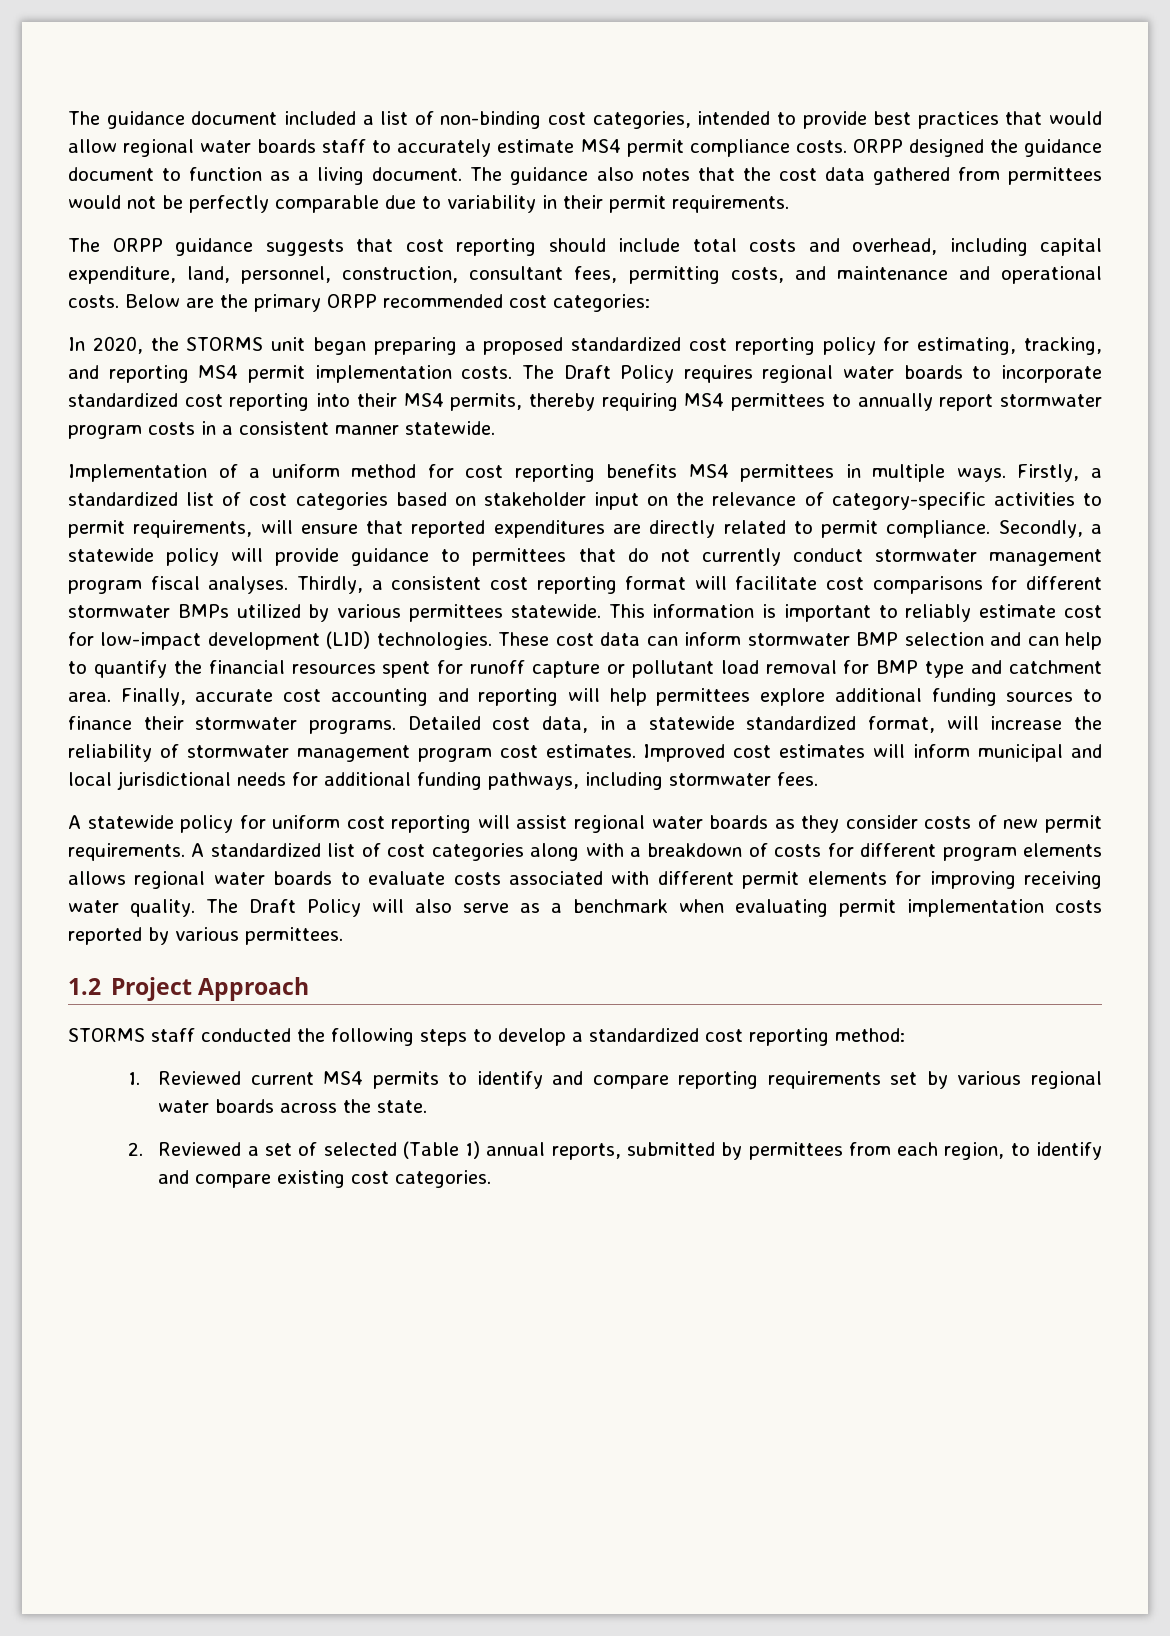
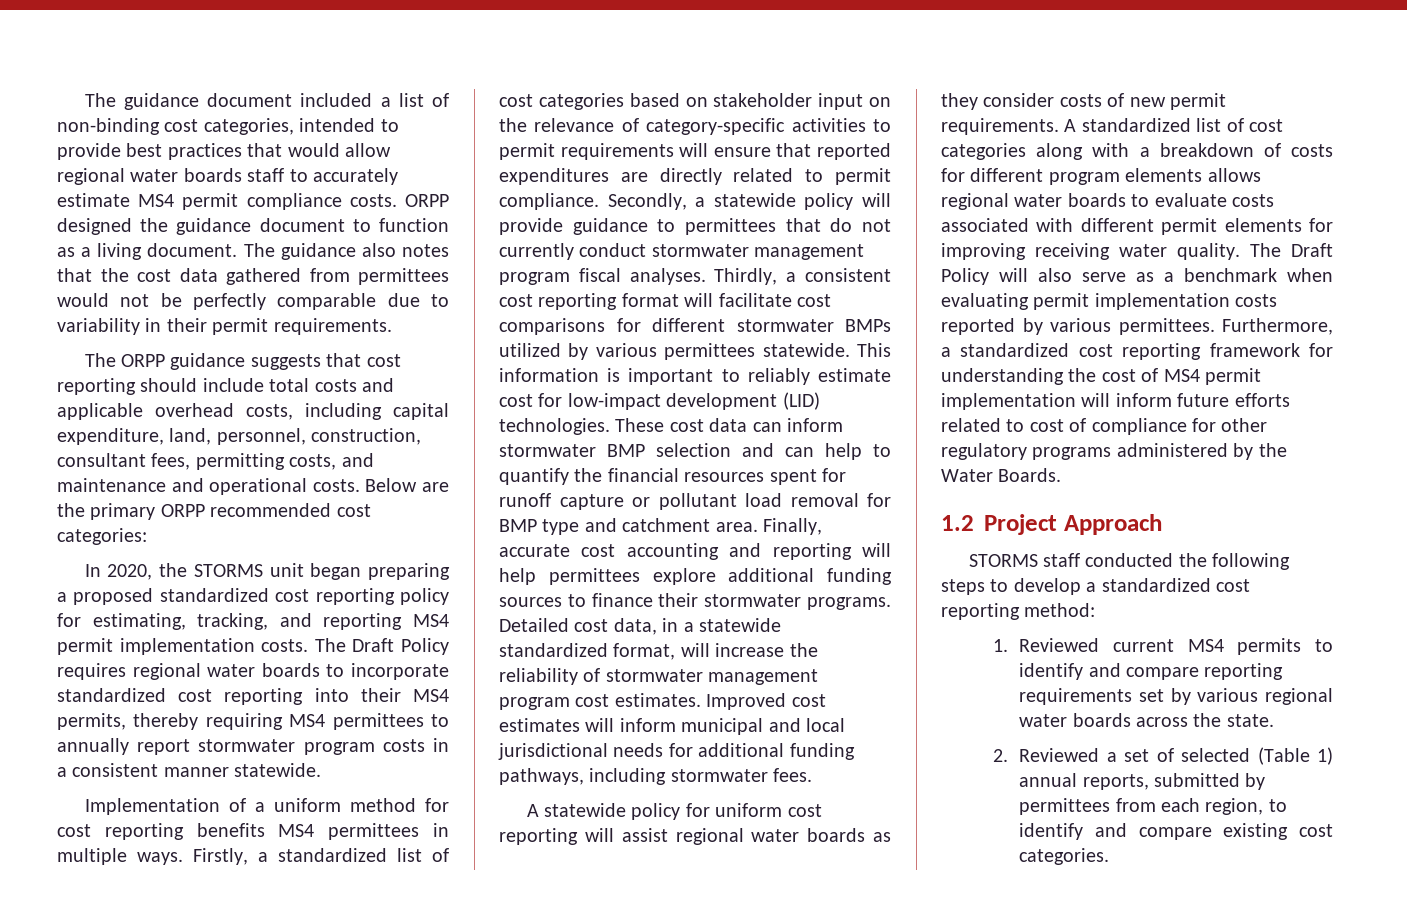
[852,238,937,255] overhead, -> [57,403,293,420] applicable overhead costs,
[133,520,253,538] requirements, -> [560,143,674,160] requirements
(343, 936) none -> [1222,318,1333,335] [941,343,1333,360] [941,368,1261,385] [941,393,1290,410] [941,418,1268,435] [941,443,1287,460] [941,468,1062,482] Furthermore, a standardized cost reporting framework for understanding the cost of MS4 permit implementation will inform future efforts related to cost of compliance for other regulatory programs administered by the Water Boards.

